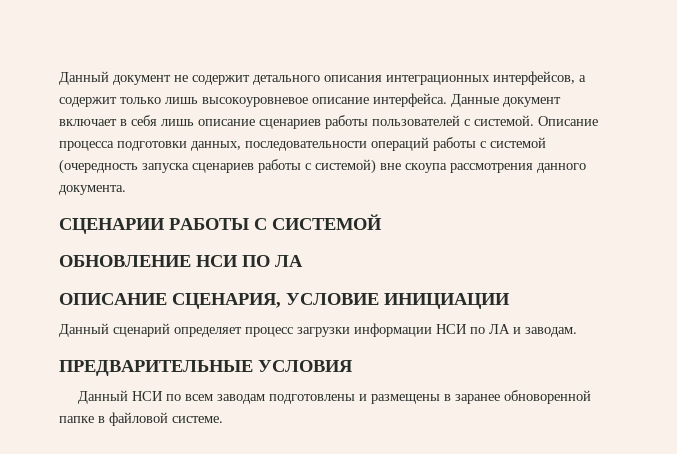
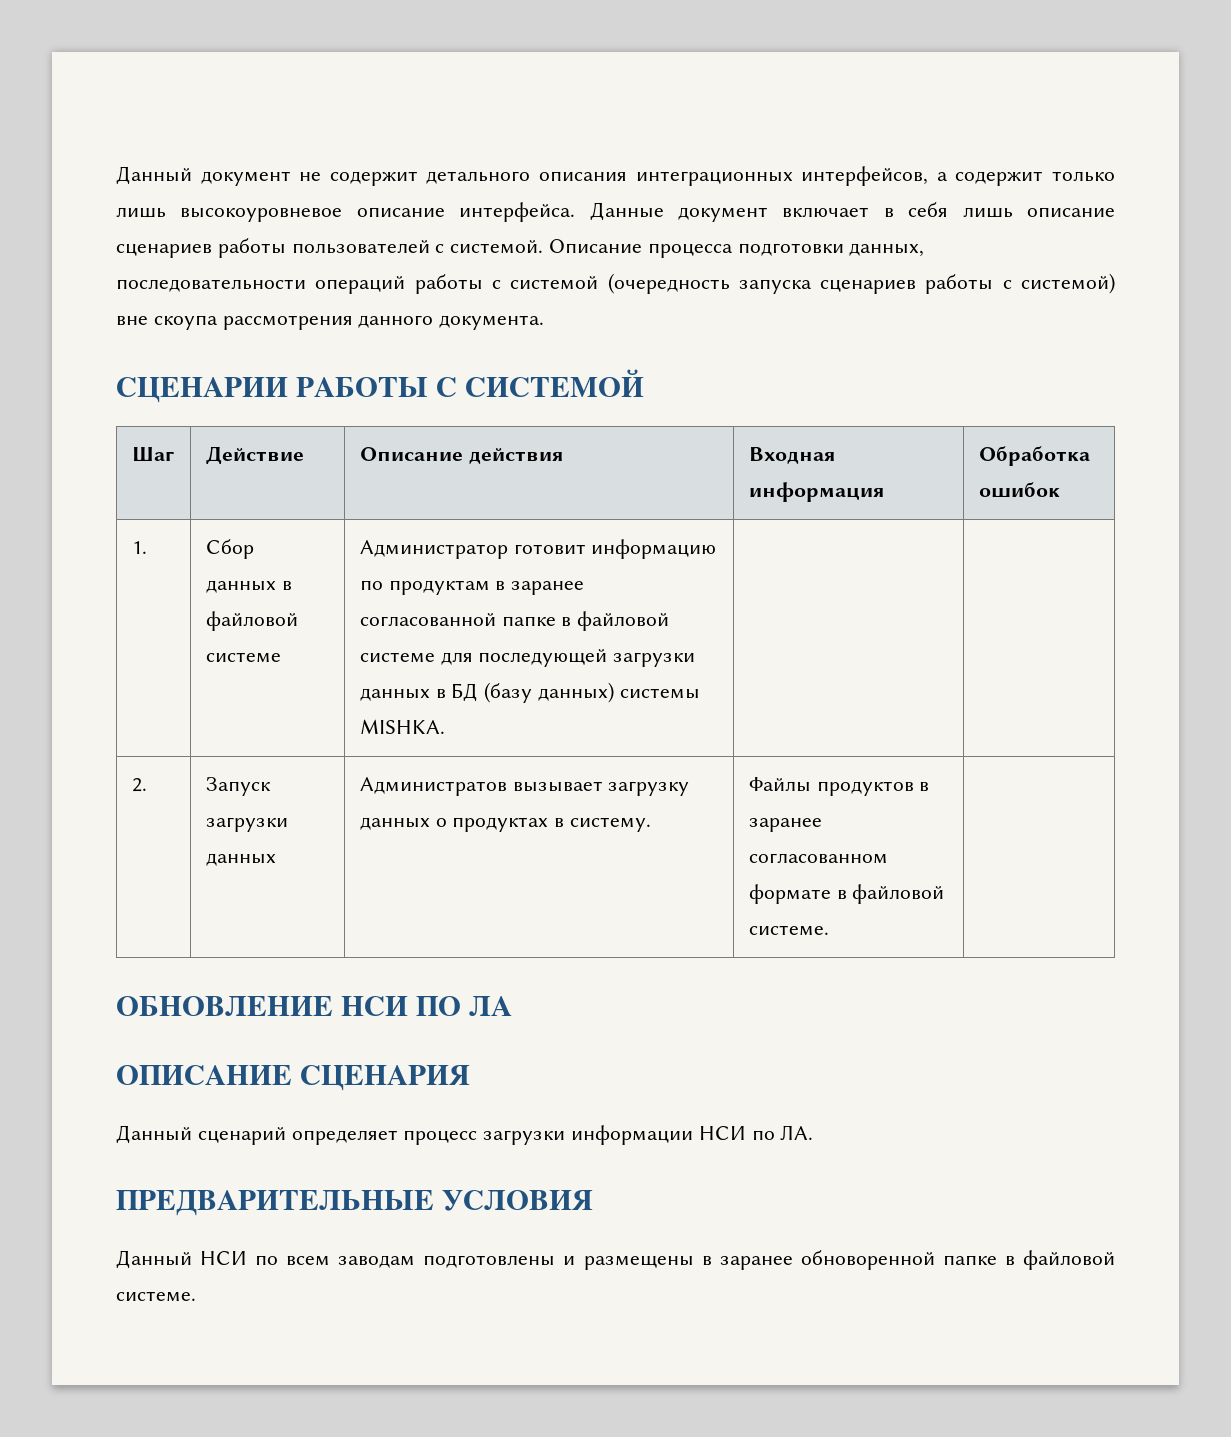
(382, 222) none -> [131,447,174,462] [205,446,304,464] [359,447,563,464] [748,447,835,464] [748,482,884,502] [978,446,1090,466] [978,482,1060,498] [131,541,147,554] [205,539,254,559] [205,580,292,593] [205,611,298,631] [205,652,281,663] [359,539,717,559] [359,580,585,595] [359,611,670,631] [359,649,696,667] [359,682,700,703] [359,719,445,734] [131,778,147,792] [205,777,271,796] [205,817,288,832] [205,853,276,866] [359,777,690,796] [359,817,652,832] [748,777,930,796] [748,818,822,832] [748,853,888,864] [748,884,945,904] [748,925,829,936] // Шаг | Действие | Описание действия | Входная информация | Обработка ошибок // 1. | Сбор данных в файловой системе | Администратор готовит информацию по продуктам в заранее согласованной папке в файловой системе для последующей загрузки данных в БД (базу данных) системы MISHKA. | | // 2. | Запуск загрузки данных | Администратов вызывает загрузку данных о продуктах в систему. | Файлы продуктов в заранее согласованном формате в файловой системе. |
[172,293,510,309] СЦЕНАРИЯ, УСЛОВИЕ ИНИЦИАЦИИ -> [299,1065,471,1091] СЦЕНАРИЯ
[489,324,577,337] ЛА и заводам. -> [780,1125,814,1140] ЛА.

